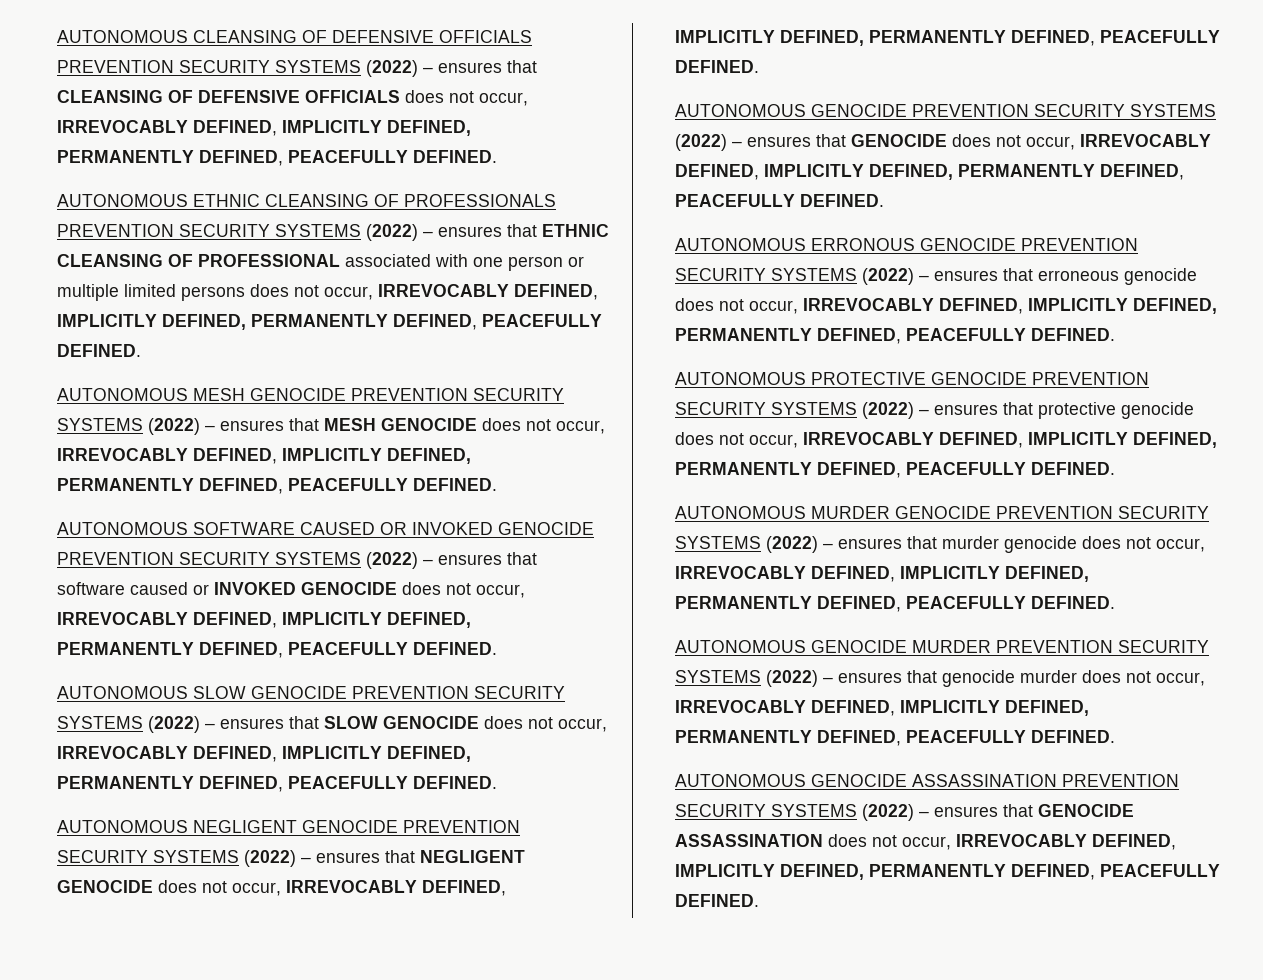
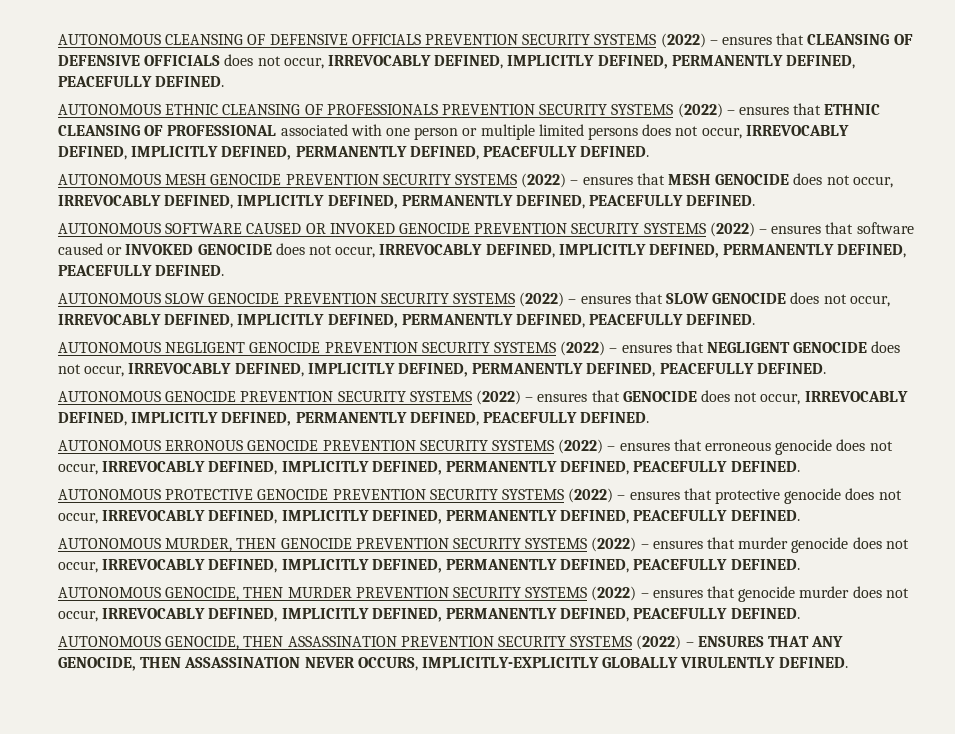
[811,506,891,519] MURDER -> [165,538,277,552] MURDER, THEN
[811,640,908,653] GENOCIDE -> [165,587,284,601] GENOCIDE, THEN
[811,774,908,787] GENOCIDE -> [165,636,284,650] GENOCIDE, THEN
[934,804,1135,817] [675,834,1177,850] [675,864,1221,880] ensures that GENOCIDE ASSASSINATION does not occur, IRREVOCABLY DEFINED, IMPLICITLY DEFINED, PERMANENTLY DEFINED, PEACEFULLY -> [697,636,844,647] [58,657,776,671] ENSURES THAT ANY GENOCIDE, THEN ASSASSINATION NEVER OCCURS, IMPLICITLY-EXPLICITLY GLOBALLY VIRULENTLY

